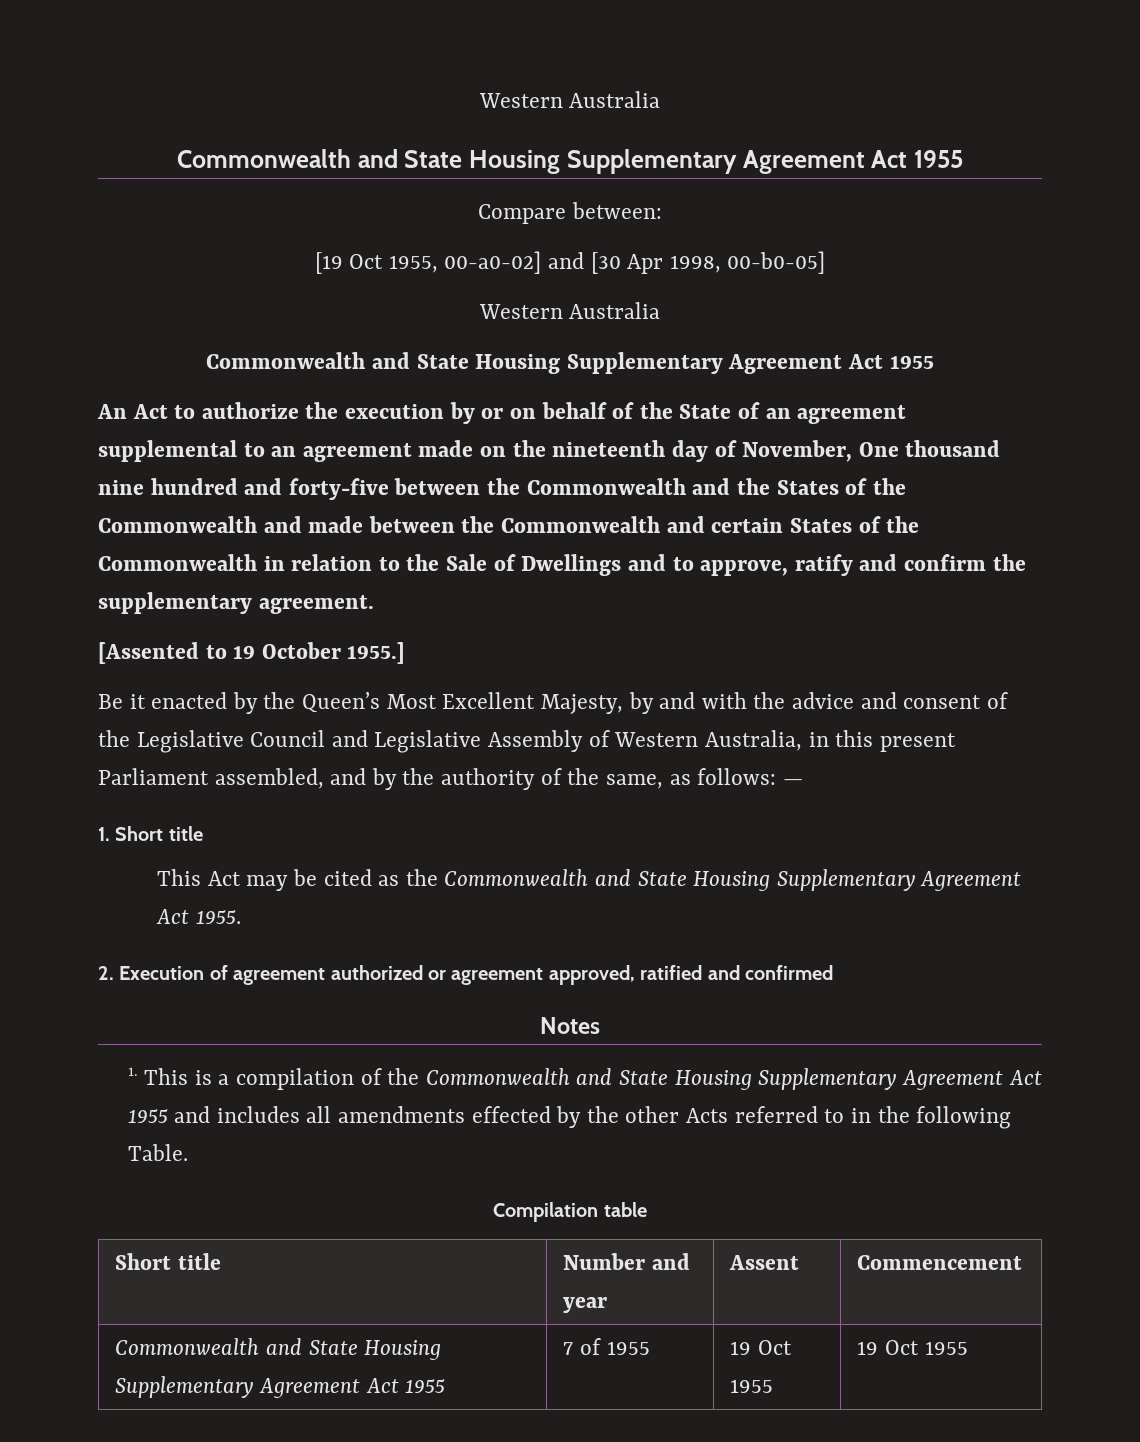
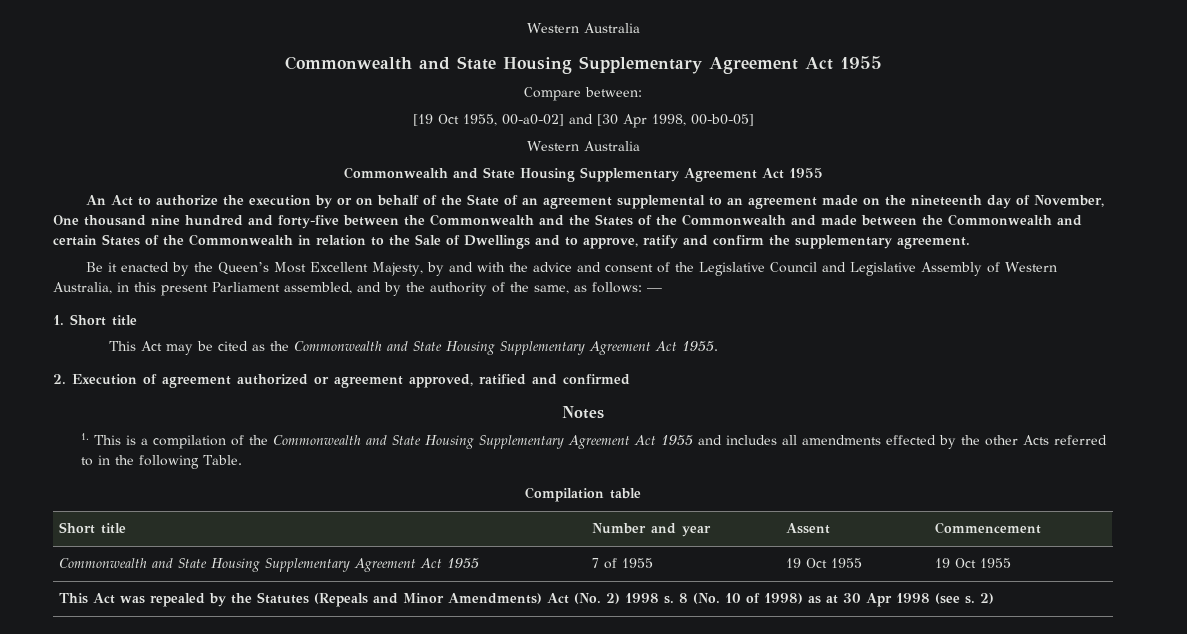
[98,642,406,664] // [Assented to 19 October 1955.] -> (970, 243) none
(968, 1348) none -> [58,592,994,607] // This Act was repealed by the Statutes (Repeals and Minor Amendments) Act (No. 2) 1998 s. 8 (No. 10 of 1998) as at 30 Apr 1998 (see s. 2)

